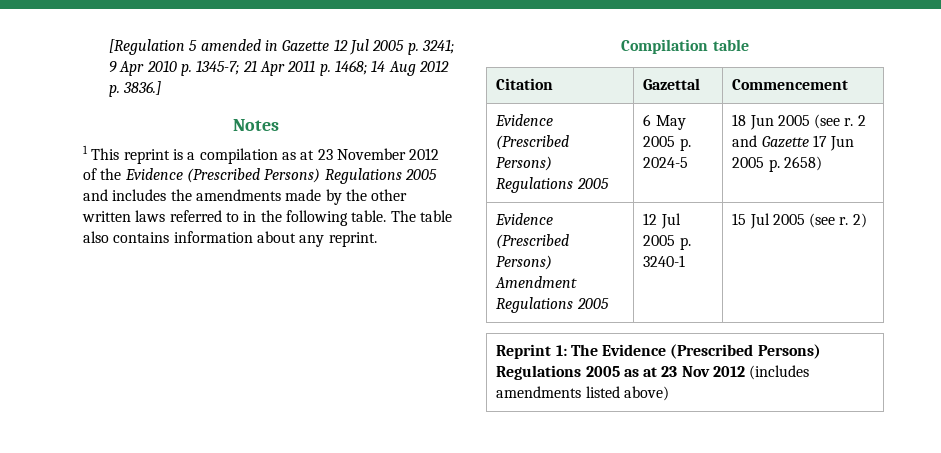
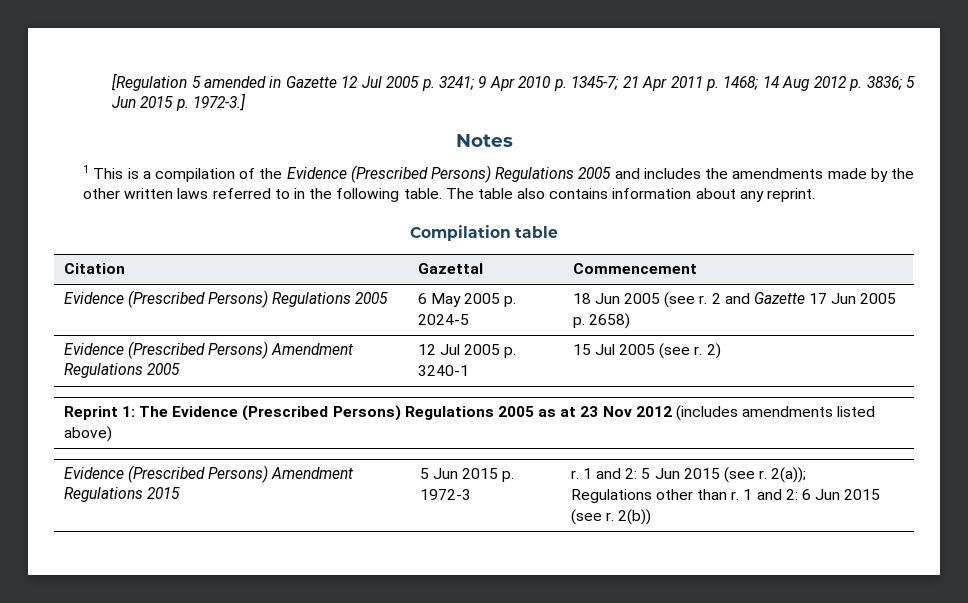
[123,81,162,95] 3836.] -> [866,76,915,90] [112,93,246,111] 3836; 5 Jun 2015 p. 1972-3.]
[123,149,170,164] reprint -> (124, 173) none
[281,148,440,160] as at 23 November 2012 -> (235, 175) none
(669, 393) none -> [63,465,354,483] [63,487,180,502] [419,468,515,482] [419,489,471,500] [570,467,807,483] [570,489,881,503] [570,509,651,525] // Evidence (Prescribed Persons) Amendment Regulations 2015 | 5 Jun 2015 p. 1972-3 | r. 1 and 2: 5 Jun 2015 (see r. 2(a)); // Regulations other than r. 1 and 2: 6 Jun 2015 (see r. 2(b))

